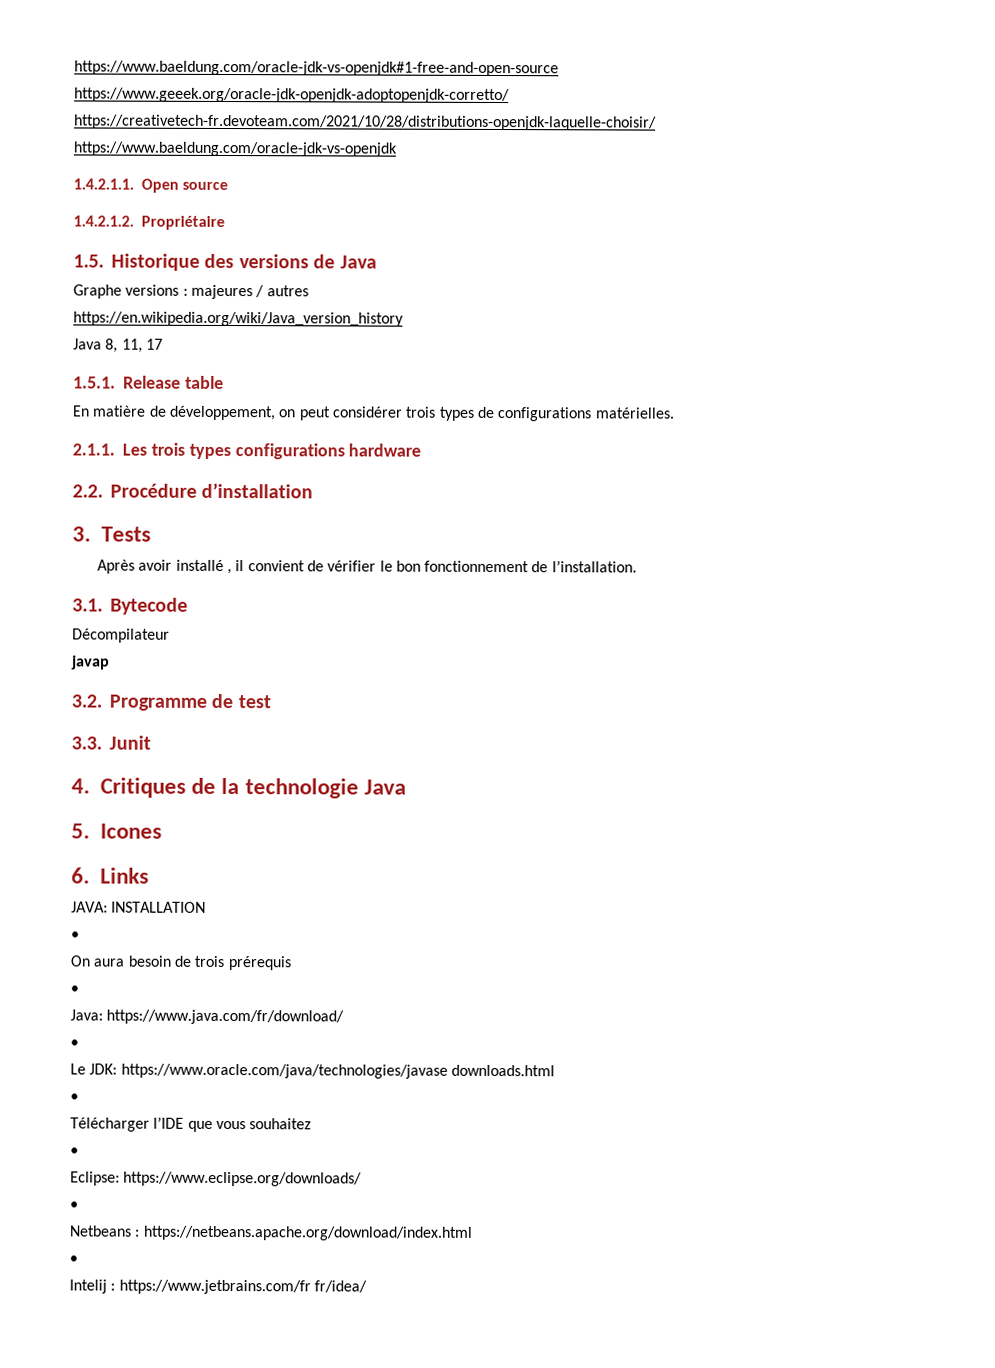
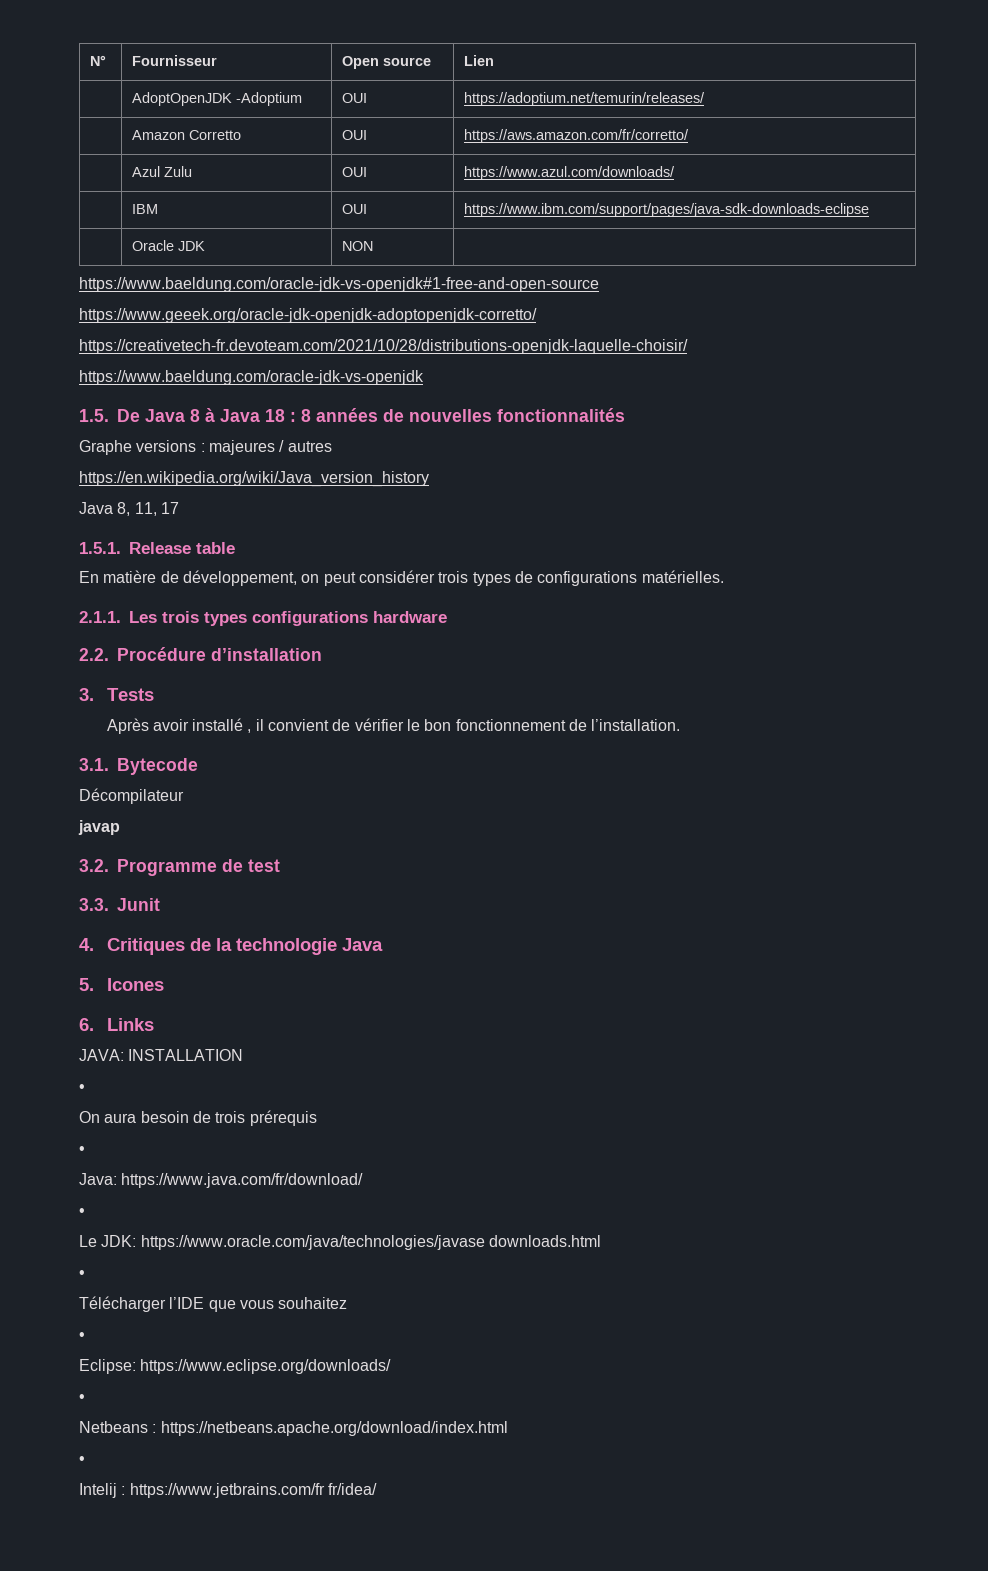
[74,60,559,77] [74,87,510,104] [74,114,657,131] [73,141,397,157] [73,178,229,193] [73,215,225,230] [73,253,377,271] https://www.baeldung.com/oracle-jdk-vs-openjdk#1-free-and-open-source // https://www.geeek.org/oracle-jdk-openjdk-adoptopenjdk-corretto/ // https://creativetech-fr.devoteam.com/2021/10/28/distributions-openjdk-laquelle-choisir/ // https://www.baeldung.com/oracle-jdk-vs-openjdk // 1.4.2.1.1. Open source // 1.4.2.1.2. Propriétaire // 1.5. Historique des versions de Java -> [90,55,107,66] [132,55,218,66] [342,56,432,69] [464,55,495,66] [132,92,303,106] [342,93,368,103] [464,92,706,106] [132,130,242,140] [342,130,368,140] [464,129,690,143] [132,166,193,177] [342,167,368,177] [464,166,676,180] [132,204,159,214] [342,204,368,214] [464,203,870,217] [132,240,206,251] [342,241,374,251] [79,277,599,292] [79,308,537,323] [79,339,688,354] [79,370,424,385] [79,408,625,422] N° | Fournisseur | Open source | Lien // | AdoptOpenJDK -Adoptium | OUI | https://adoptium.net/temurin/releases/ // | Amazon Corretto | OUI | https://aws.amazon.com/fr/corretto/ // | Azul Zulu | OUI | https://www.azul.com/downloads/ // | IBM | OUI | https://www.ibm.com/support/pages/java-sdk-downloads-eclipse // | Oracle JDK | NON | // https://www.baeldung.com/oracle-jdk-vs-openjdk#1-free-and-open-source // https://www.geeek.org/oracle-jdk-openjdk-adoptopenjdk-corretto/ // https://creativetech-fr.devoteam.com/2021/10/28/distributions-openjdk-laquelle-choisir/ // https://www.baeldung.com/oracle-jdk-vs-openjdk // 1.5. De Java 8 à Java 18 : 8 années de nouvelles fonctionnalités

